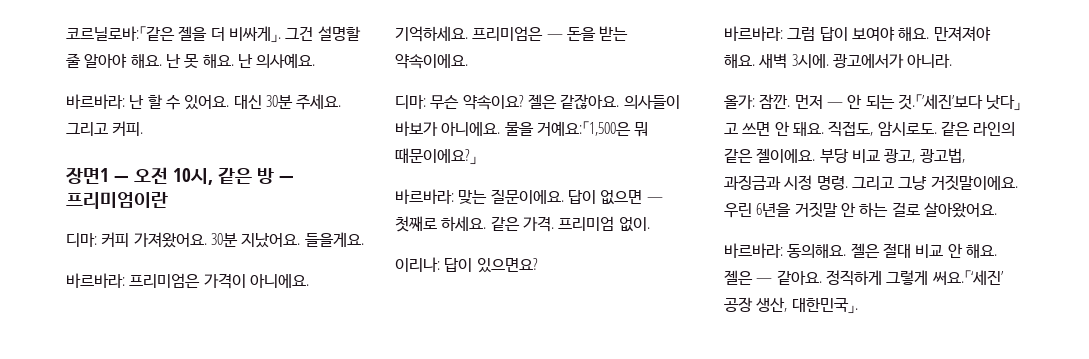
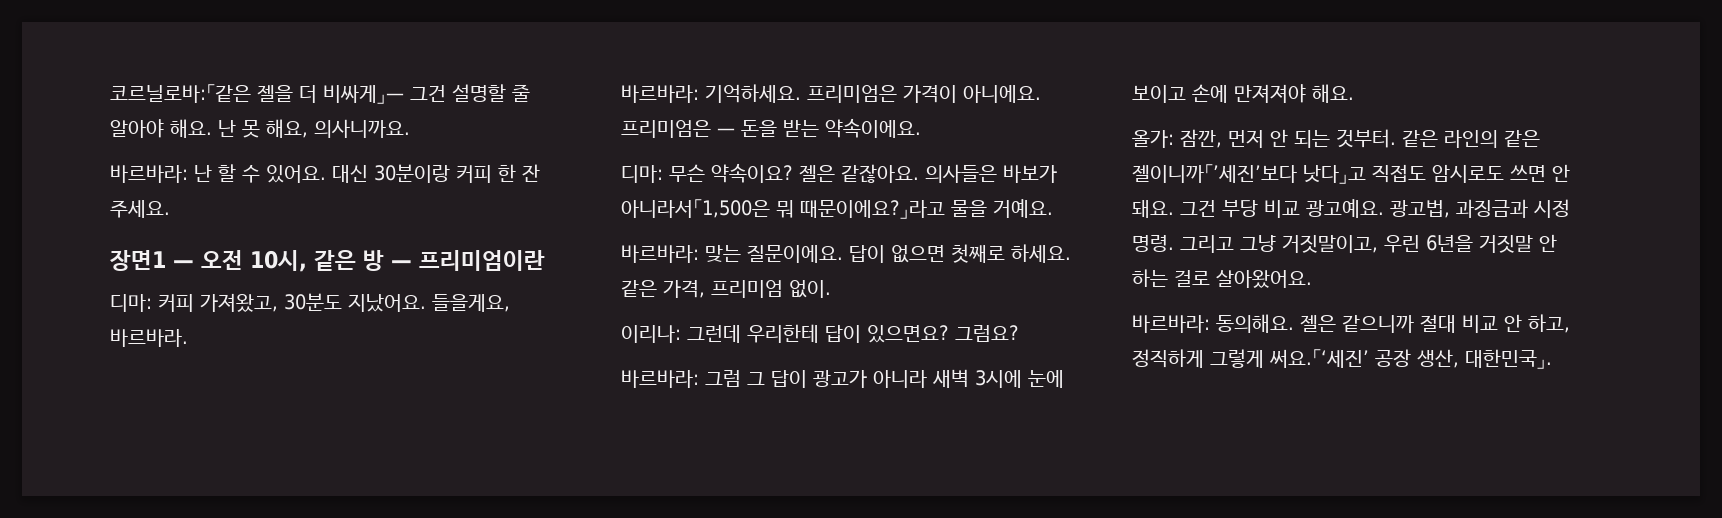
[277,37,281,39] . -> [386,93,404,100] —
[202,53,316,68] 해요. 난 의사예요. -> [266,119,410,138] 해요, 의사니까요.
[265,95,293,109] 30분 -> [374,164,540,183] 30분이랑 커피 한 잔
[66,121,144,136] 그리고 커피. -> (170, 209) none
[133,232,364,248] [66,273,125,288] 가져왔어요. 30분 지났어요. 들을게요. // 바르바라: -> [200,293,510,312] [110,329,188,347] [621,84,801,103] 가져왔고, 30분도 지났어요. 들을게요, 바르바라. // 바르바라: 기억하세요.
[395,26,468,42] 기억하세요. -> (1041, 94) none
[623,95,680,109] [395,121,582,136] 의사들이 바보가 아니에요. 물을 거예요: -> [925,164,1057,183] [621,200,693,218] 의사들은 바보가 아니라서
(477, 160) none -> [909,199,1053,218] 라고 물을 거예요.
[646,197,663,202] — -> (945, 254) none
[522,216,554,232] 가격. -> [663,280,705,298] 가격,
(440, 264) none -> [687,324,819,343] 그런데 우리한테
(538, 265) none -> [955,325,1019,342] 그럼요?
[819,26,991,41] [724,53,953,69] [724,94,915,110] 답이 보여야 해요. 만져져야 해요. 새벽 3시에. 광고에서가 아니라. // 올가: 잠깐. 먼저 — 안 되는 것. -> [747,369,1064,388] [1132,84,1354,103] [1132,129,1540,148] [1132,165,1204,183] 그 답이 광고가 아니라 새벽 3시에 눈에 보이고 손에 만져져야 해요. // 올가: 잠깐, 먼저 안 되는 것부터. 같은 라인의 같은 젤이니까
(738, 128) none -> [1372,164,1504,183] 직접도 암시로도
[828,121,1016,137] [724,148,816,163] 직접도, 암시로도. 같은 라인의 같은 젤이에요. -> [1180,200,1216,217] 그건
[884,149,916,163] 광고, -> [1306,199,1384,218] 광고예요.
[930,175,1018,190] 거짓말이에요. -> [1282,235,1378,253] 거짓말이고,
(880, 250) none -> [1342,315,1414,333] 같으니까
[965,244,997,258] [724,270,822,285] 해요. 젤은 — 같아요. -> [1528,314,1570,333] 하고,

